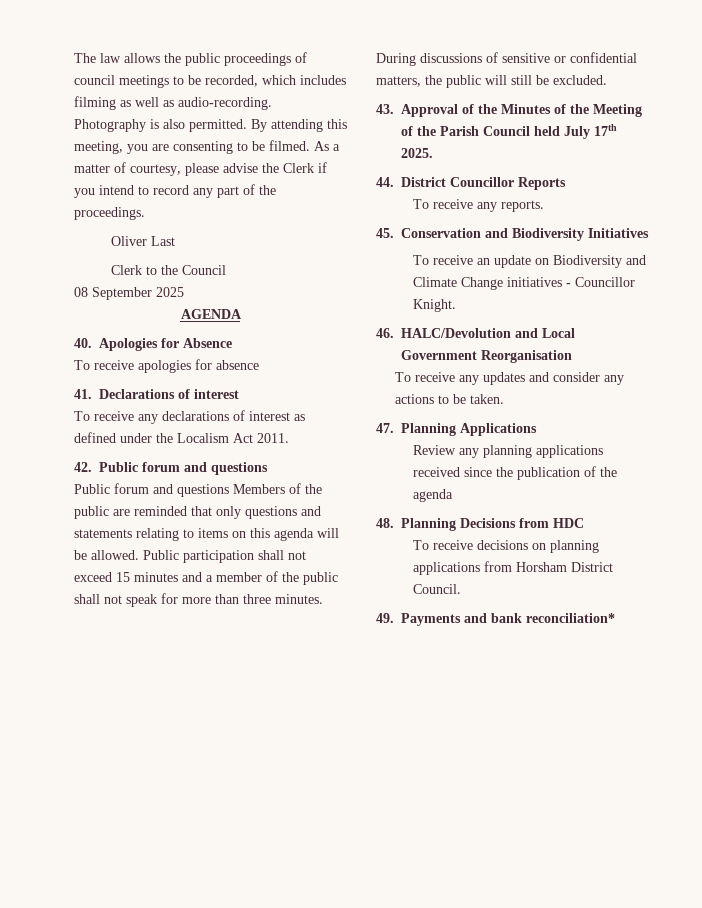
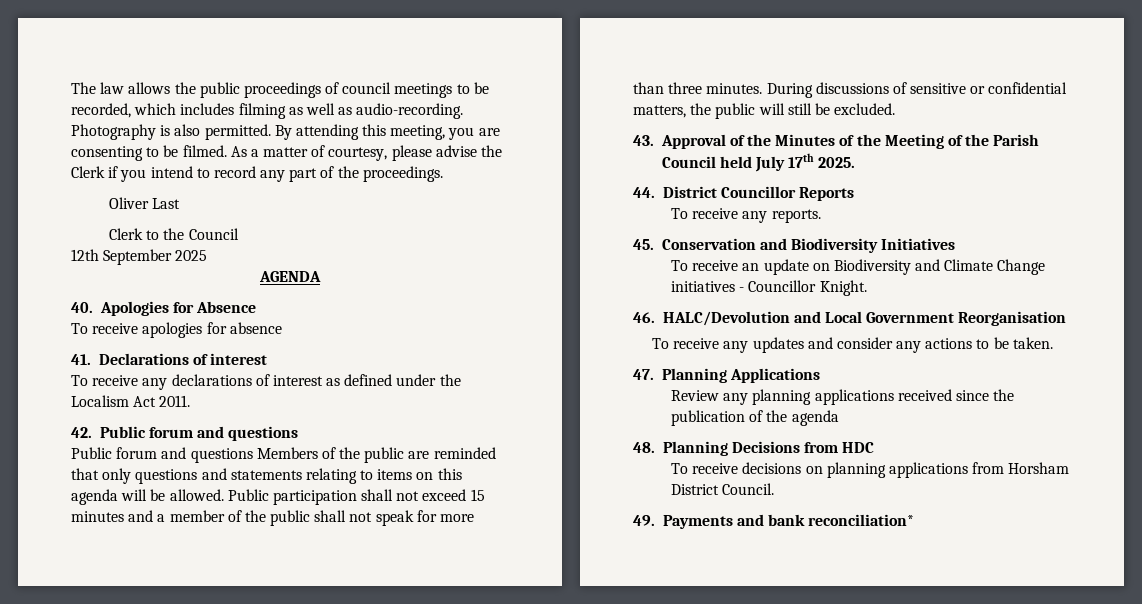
[74,287,88,297] 08 -> [71,249,99,261] 12th

